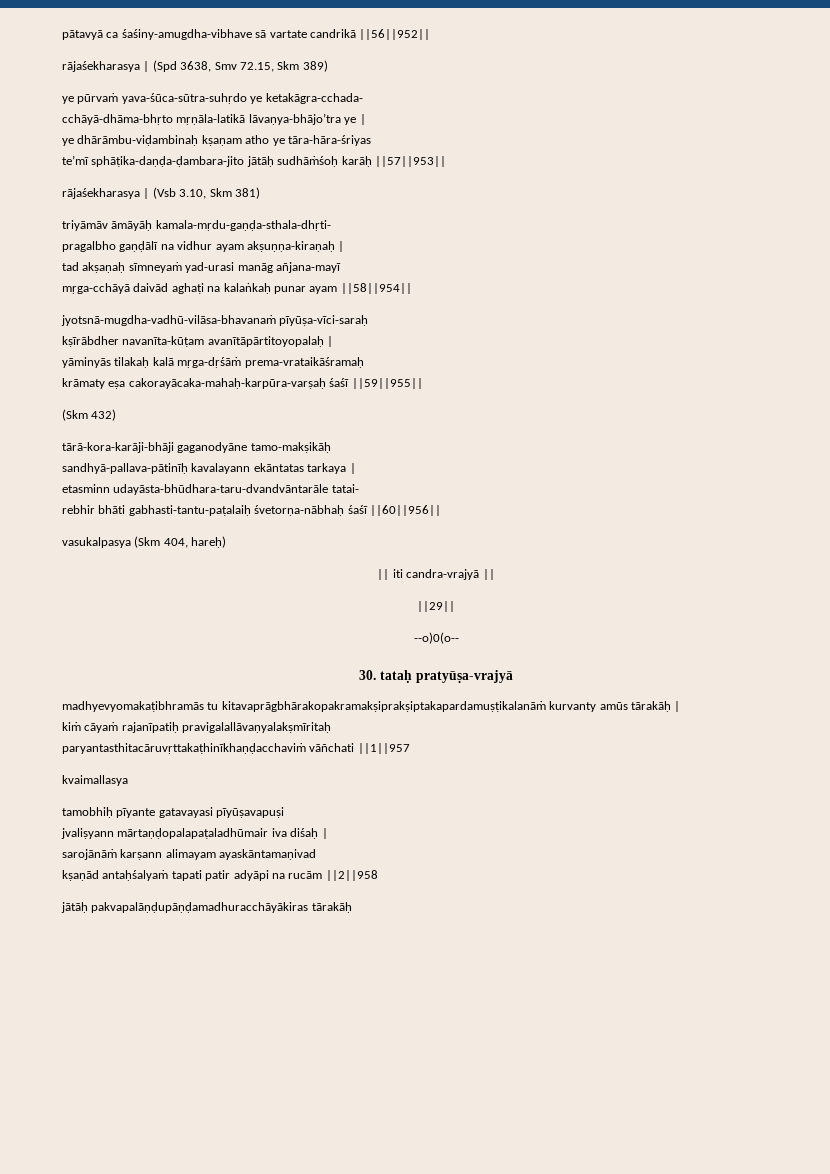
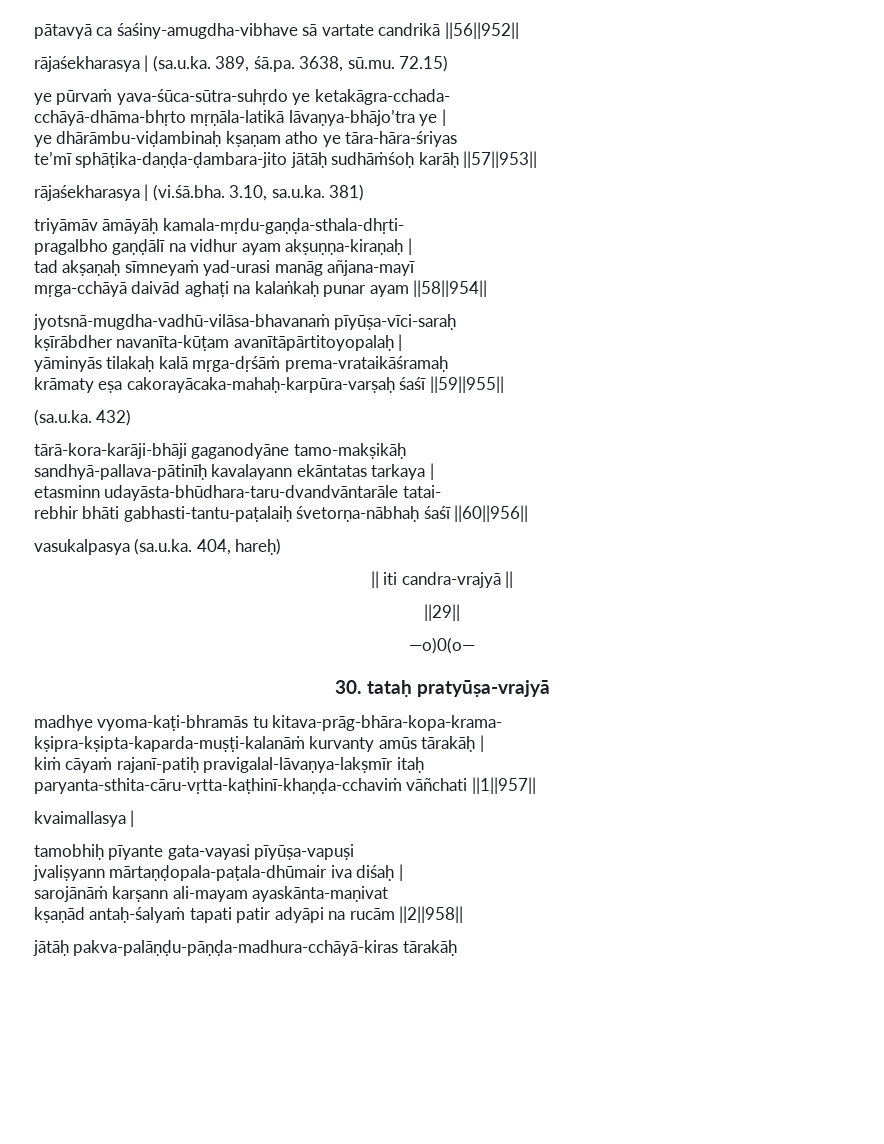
[152,60,328,72] (Spd 3638, Smv 72.15, Skm 389) -> [152,55,449,72] (sa.u.ka. 389, śā.pa. 3638, sū.mu. 72.15)
[152,187,232,199] (Vsb 3.10, Skm -> [152,184,325,201] (vi.śā.bha. 3.10, sa.u.ka.
[62,409,88,421] (Skm -> [34,409,92,426] (sa.u.ka.
[134,536,161,548] (Skm -> [134,538,193,555] (sa.u.ka.
[413,632,459,644] --o)0(o-- -> [409,637,475,654] —o)0(o—
[62,701,546,712] madhyevyomakaṭibhramās tu kitavaprāgbhārakopakramakṣiprakṣiptakapardamuṣṭikalanāṁ -> [34,715,503,731] [34,736,305,752] madhye vyoma-kaṭi-bhramās tu kitava-prāg-bhāra-kopa-krama- // kṣipra-kṣipta-kaparda-muṣṭi-kalanāṁ
[121,722,332,733] [62,743,410,754] rajanīpatiḥ pravigalallāvaṇyalakṣmīritaḥ // paryantasthitacāruvṛttakaṭhinīkhaṇḍacchaviṁ vāñchati ||1||957 -> [116,757,424,773] [34,777,536,794] rajanī-patiḥ pravigalal-lāvaṇya-lakṣmīr itaḥ // paryanta-sthita-cāru-vṛtta-kaṭhinī-khaṇḍa-cchaviṁ vāñchati ||1||957||
(128, 780) none -> [130,810,135,827] |
[158,807,285,818] gatavayasi pīyūṣavapuṣi -> [167,844,355,860] gata-vayasi pīyūṣa-vapuṣi
[117,828,269,839] mārtaṇḍopalapaṭaladhūmair -> [109,865,328,881] mārtaṇḍopala-paṭala-dhūmair
[165,849,317,860] alimayam ayaskāntamaṇivad -> [172,886,389,902] ali-mayam ayaskānta-maṇivat
[102,870,169,881] antaḥśalyaṁ -> [89,907,186,923] antaḥ-śalyaṁ
[325,870,378,881] [61,902,309,913] ||2||958 // jātāḥ pakvapalāṇḍupāṇḍamadhuracchāyākiras -> [399,906,464,923] [33,940,399,956] ||2||958|| // jātāḥ pakva-palāṇḍu-pāṇḍa-madhura-cchāyā-kiras

